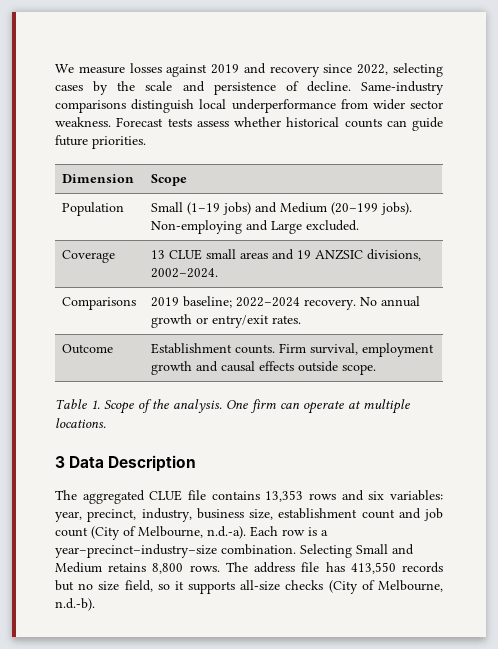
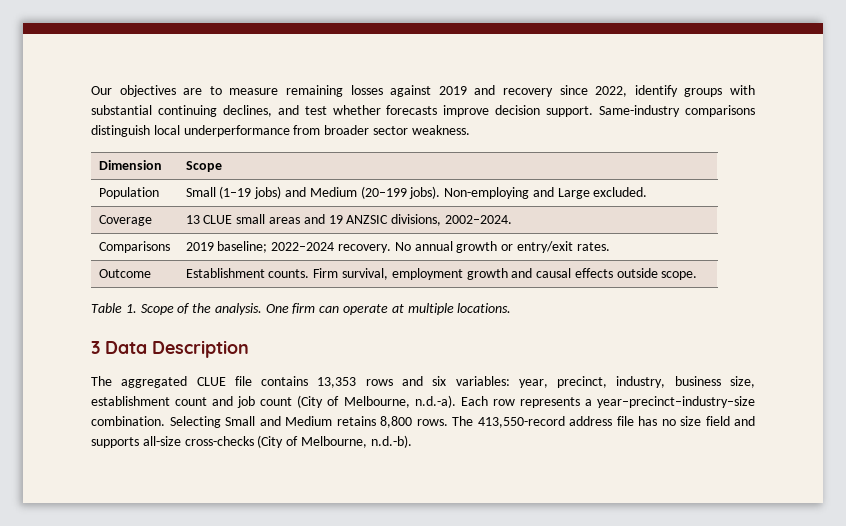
[55,64,125,74] We measure -> [91,85,343,97] Our objectives are to measure remaining
[392,63,443,77] [55,81,351,95] selecting cases by the scale and persistence of decline. -> [634,85,756,97] [91,105,594,117] identify groups with substantial continuing declines, and test whether forecasts improve decision support.
[372,99,405,110] wider -> [324,125,370,135] broader
[116,117,443,131] [55,135,146,149] Forecast tests assess whether historical counts can guide future priorities. -> (470, 130) none
[308,527,317,536] is -> [519,397,580,408] represents
(248, 567) none -> [477,416,565,428] 413,550-record
[350,562,444,574] [55,580,184,592] 413,550 records but no size field, so it -> [661,416,755,426] no size field and
[285,580,324,590] checks -> [184,436,254,446] cross-checks

